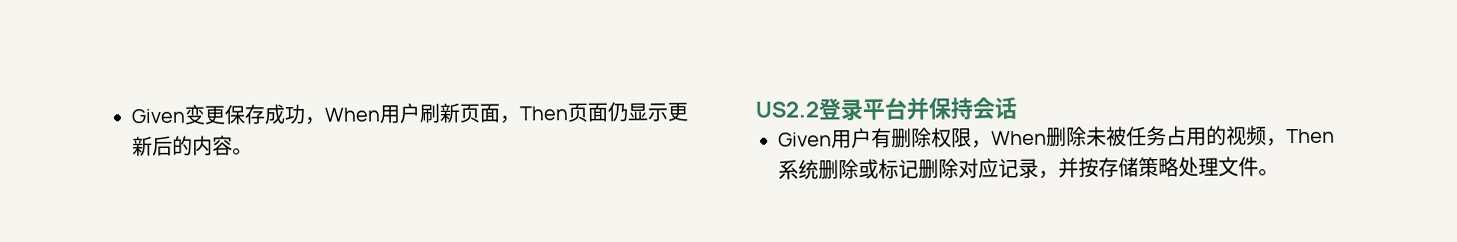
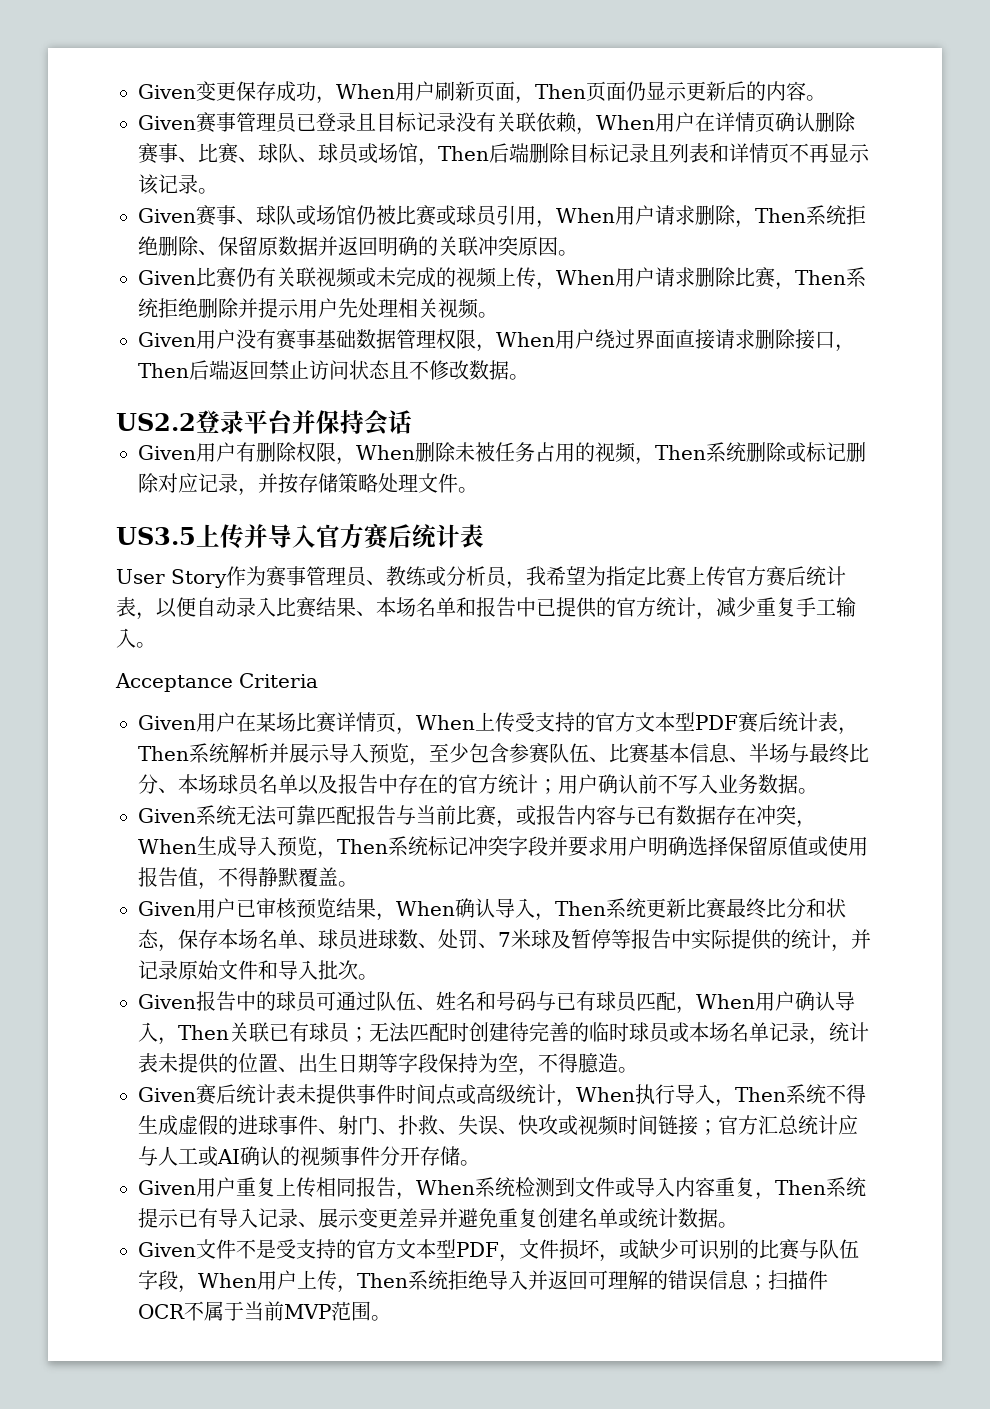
(253, 151) none -> [138,112,856,135] [138,143,870,166] [138,174,218,195] [138,205,866,228] [138,236,578,256] [138,267,866,290] [138,298,498,319] [138,329,855,352] [138,360,529,380] // Given赛事管理员已登录且目标记录没有关联依赖，When用户在详情页确认删除赛事、比赛、球队、球员或场馆，Then后端删除目标记录且列表和详情页不再显示该记录。 // Given赛事、球队或场馆仍被比赛或球员引用，When用户请求删除，Then系统拒绝删除、保留原数据并返回明确的关联冲突原因。 // Given比赛仍有关联视频或未完成的视频上传，When用户请求删除比赛，Then系统拒绝删除并提示用户先处理相关视频。 // Given用户没有赛事基础数据管理权限，When用户绕过界面直接请求删除接口，Then后端返回禁止访问状态且不修改数据。
(1279, 172) none -> [116,523,484,550] [116,566,846,589] [116,597,856,620] [116,628,156,648] [115,673,318,692] [138,712,858,735] [138,743,869,766] [138,774,818,795] [138,805,816,828] [138,836,868,859] [138,867,358,890] [138,898,846,921] [138,929,871,952] [138,960,378,980] [138,991,855,1014] [138,1022,869,1045] [138,1053,638,1076] [138,1084,866,1107] [138,1115,858,1136] [138,1146,480,1167] [138,1177,866,1200] [138,1208,738,1229] [138,1239,859,1262] [138,1270,828,1293] [138,1301,391,1321] // US3.5上传并导入官方赛后统计表 // User Story作为赛事管理员、教练或分析员，我希望为指定比赛上传官方赛后统计表，以便自动录入比赛结果、本场名单和报告中已提供的官方统计，减少重复手工输入。 // Acceptance Criteria // Given用户在某场比赛详情页，When上传受支持的官方文本型PDF赛后统计表，Then系统解析并展示导入预览，至少包含参赛队伍、比赛基本信息、半场与最终比分、本场球员名单以及报告中存在的官方统计；用户确认前不写入业务数据。 // Given系统无法可靠匹配报告与当前比赛，或报告内容与已有数据存在冲突，When生成导入预览，Then系统标记冲突字段并要求用户明确选择保留原值或使用报告值，不得静默覆盖。 // Given用户已审核预览结果，When确认导入，Then系统更新比赛最终比分和状态，保存本场名单、球员进球数、处罚、7米球及暂停等报告中实际提供的统计，并记录原始文件和导入批次。 // Given报告中的球员可通过队伍、姓名和号码与已有球员匹配，When用户确认导入，Then关联已有球员；无法匹配时创建待完善的临时球员或本场名单记录，统计表未提供的位置、出生日期等字段保持为空，不得臆造。 // Given赛后统计表未提供事件时间点或高级统计，When执行导入，Then系统不得生成虚假的进球事件、射门、扑救、失误、快攻或视频时间链接；官方汇总统计应与人工或AI确认的视频事件分开存储。 // Given用户重复上传相同报告，When系统检测到文件或导入内容重复，Then系统提示已有导入记录、展示变更差异并避免重复创建名单或统计数据。 // Given文件不是受支持的官方文本型PDF，文件损坏，或缺少可识别的比赛与队伍字段，When用户上传，Then系统拒绝导入并返回可理解的错误信息；扫描件OCR不属于当前MVP范围。

